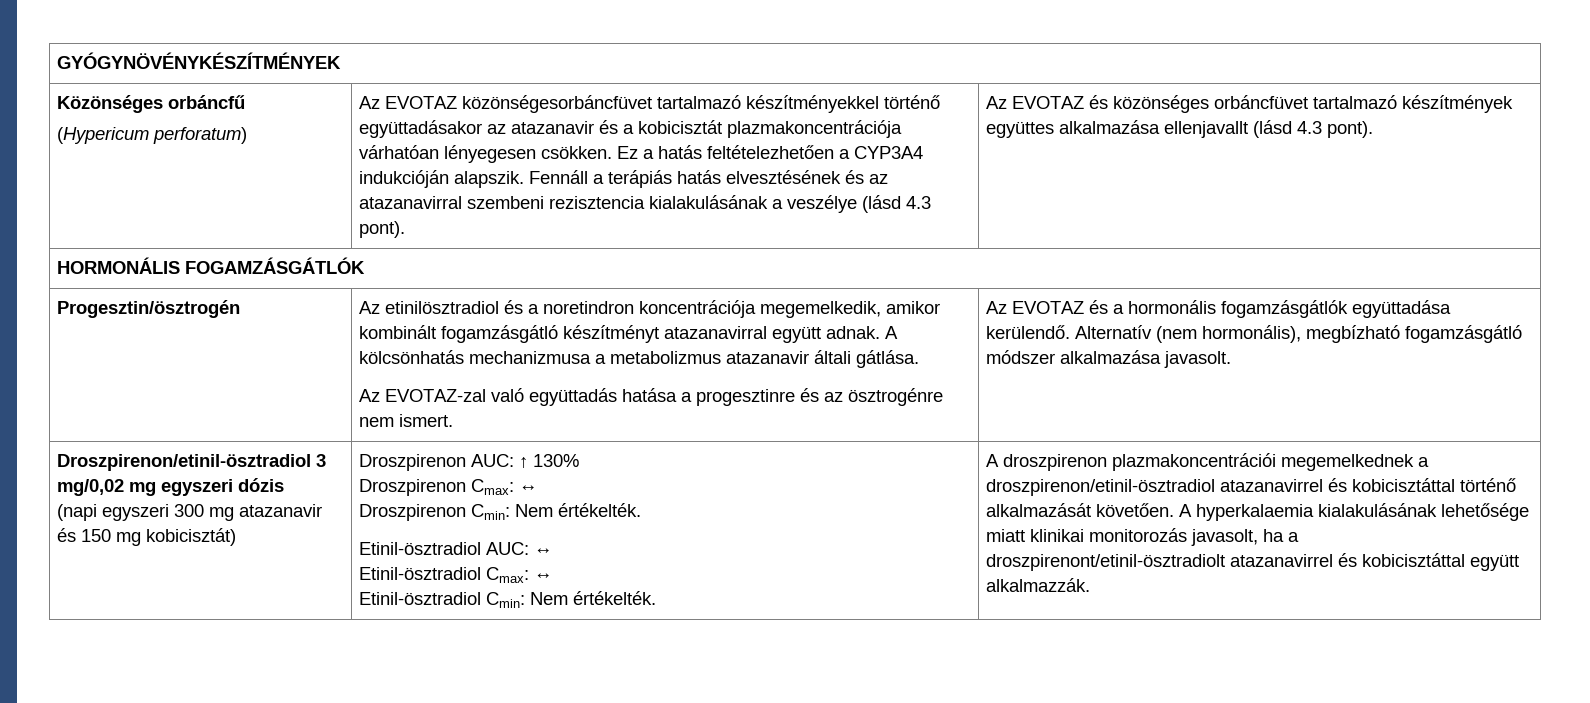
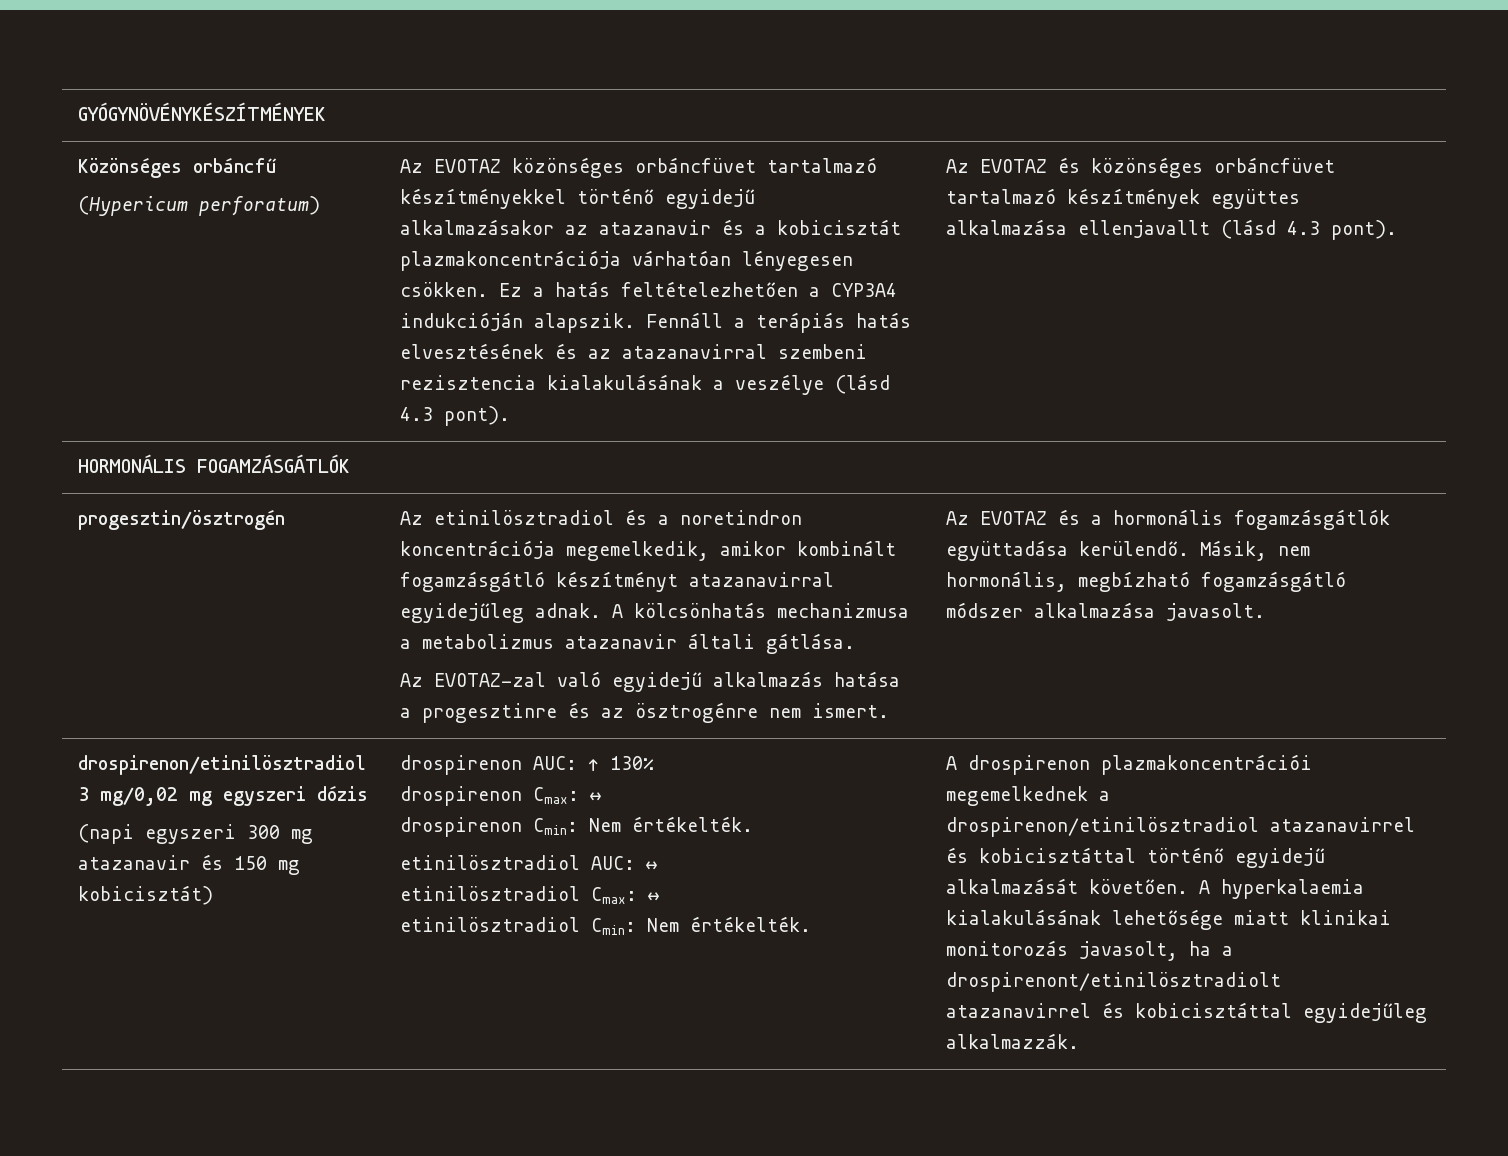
[462,95,653,113] közönségesorbáncfüvet -> [512,157,757,178] közönséges orbáncfüvet
[359,120,483,138] együttadásakor -> [665,189,756,209] [400,219,555,235] egyidejű alkalmazásakor
[57,300,241,318] Progesztin/ösztrogén -> [78,509,286,530] progesztin/ösztrogén
[772,326,822,343] együtt -> [400,603,525,623] egyidejűleg
[529,388,618,406] együttadás -> [612,671,824,692] egyidejű alkalmazás
[1075,325,1302,343] Alternatív (nem hormonális), -> [1200,540,1311,561] [946,571,1068,592] Másik, nem hormonális,
[57,454,312,471] Droszpirenon/etinil-ösztradiol -> [78,755,367,775] drospirenon/etinilösztradiol
[359,454,467,471] Droszpirenon -> [400,755,523,775] drospirenon
[359,479,539,496] [359,504,467,521] Droszpirenon Cmax: ↔ // Droszpirenon -> [400,786,603,806] [400,817,523,837] drospirenon Cmax: ↔ // drospirenon
[359,542,482,555] Etinil-ösztradiol -> [400,855,581,870] etinilösztradiol
[359,567,554,583] [359,592,482,605] Etinil-ösztradiol Cmax: ↔ // Etinil-ösztradiol -> [400,886,661,904] [400,917,581,932] etinilösztradiol Cmax: ↔ // etinilösztradiol
[1003,454,1108,471] droszpirenon -> [968,755,1091,775] drospirenon
[986,479,1216,496] droszpirenon/etinil-ösztradiol -> [946,817,1260,837] drospirenon/etinilösztradiol
(1517, 485) none -> [1235,848,1326,868] egyidejű
[986,553,1520,571] droszpirenont/etinil-ösztradiolt atazanavirrel és kobicisztáttal együtt -> [946,972,1282,992] [946,1002,1428,1023] drospirenont/etinilösztradiolt atazanavirrel és kobicisztáttal egyidejűleg

